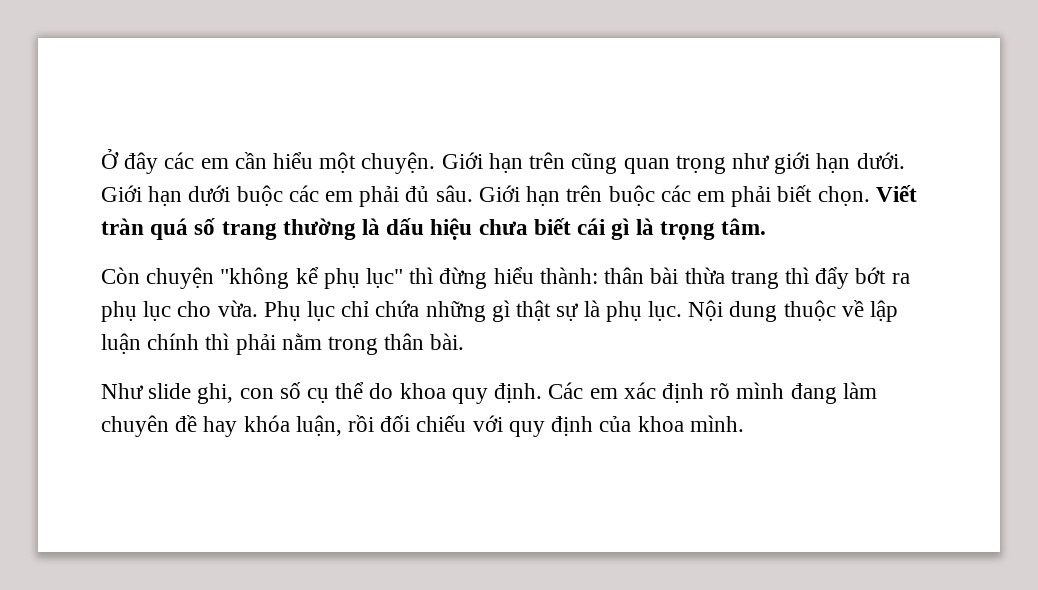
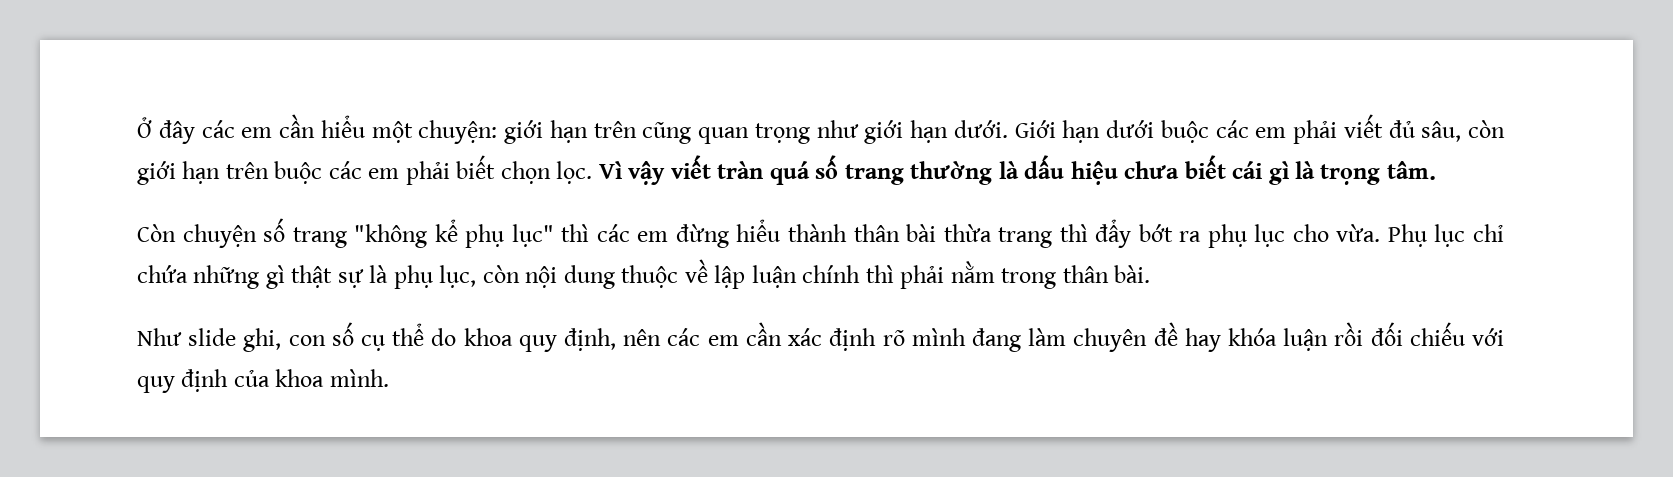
[361,152,483,174] chuyện. Giới -> [418,120,543,144] chuyện: giới
[405,185,520,202] đủ sâu. Giới -> [1343,114,1505,142] [137,161,176,185] viết đủ sâu, còn giới
[817,185,917,206] chọn. Viết -> [500,155,711,185] chọn lọc. Vì vậy viết
(215, 278) none -> [263,218,347,248] số trang
(434, 275) none -> [596,224,669,242] các em
[539,267,598,284] thành: -> [787,224,847,242] thành
[647,300,724,321] lục. Nội -> [439,265,558,288] lục, còn nội
[494,382,618,403] định. Các em -> [564,322,782,351] định, nên các em cần
[295,415,342,436] luận, -> [1283,328,1329,351] luận

